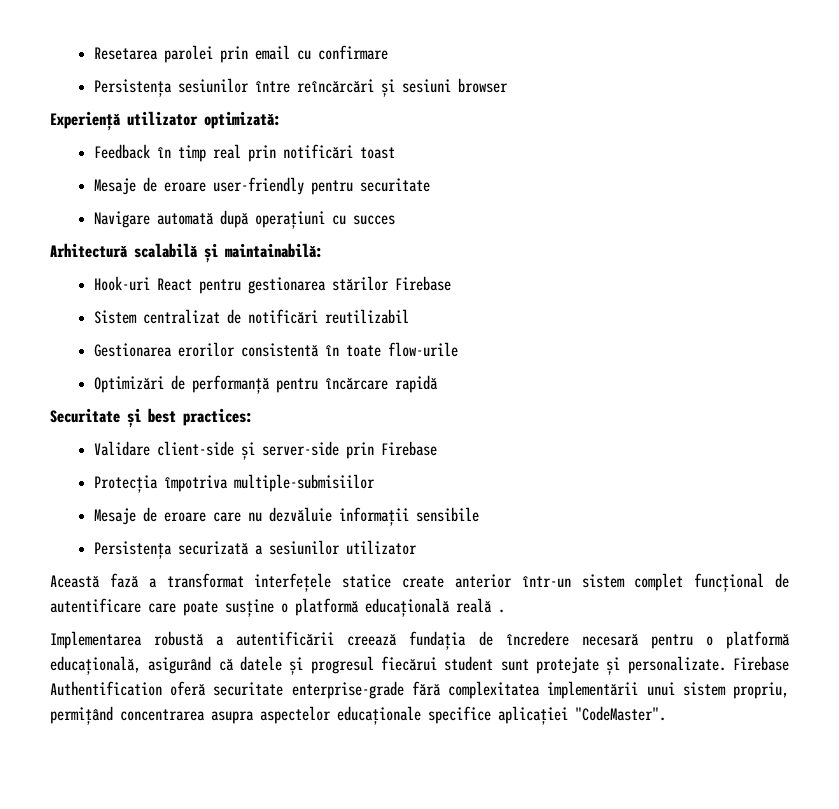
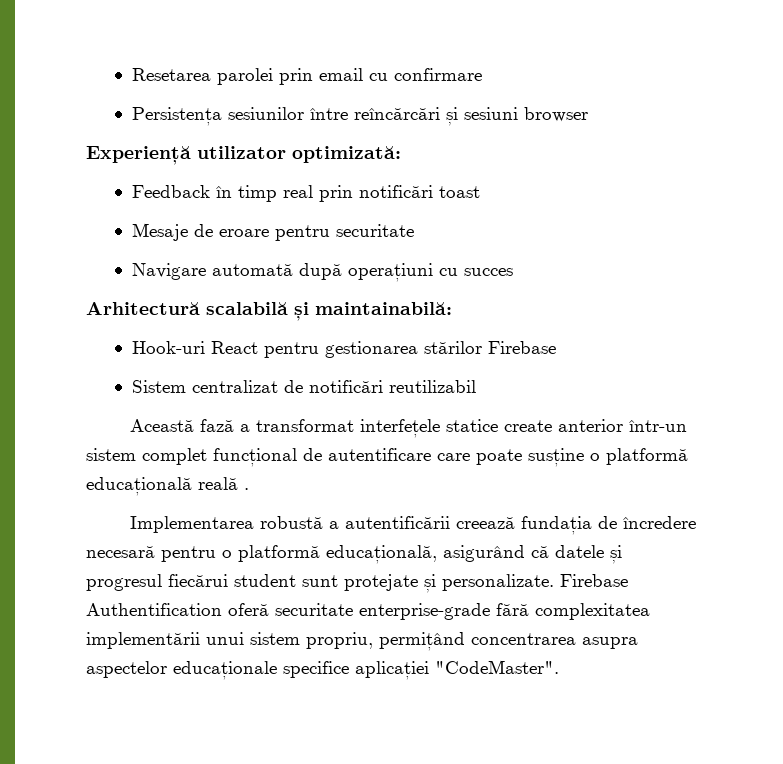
[212,177,304,195] user-friendly -> (269, 233) none
[93,342,458,357] [93,375,438,394] [50,408,253,428] [93,441,437,460] [93,474,375,493] [93,507,479,526] [93,540,417,559] // Gestionarea erorilor consistentă în toate flow-urile // Optimizări de performanță pentru încărcare rapidă // Securitate și best practices: // Validare client-side și server-side prin Firebase // Protecția împotriva multiple-submisiilor // Mesaje de eroare care nu dezvăluie informații sensibile // Persistența securizată a sesiunilor utilizator -> (476, 386) none

